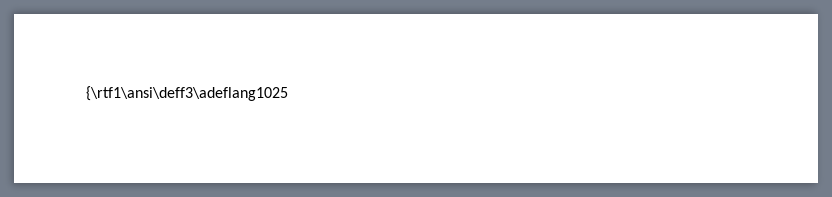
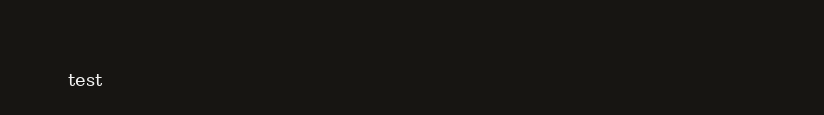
[86,86,288,101] {\rtf1\ansi\deff3\adeflang1025 -> [68,74,103,86] test

